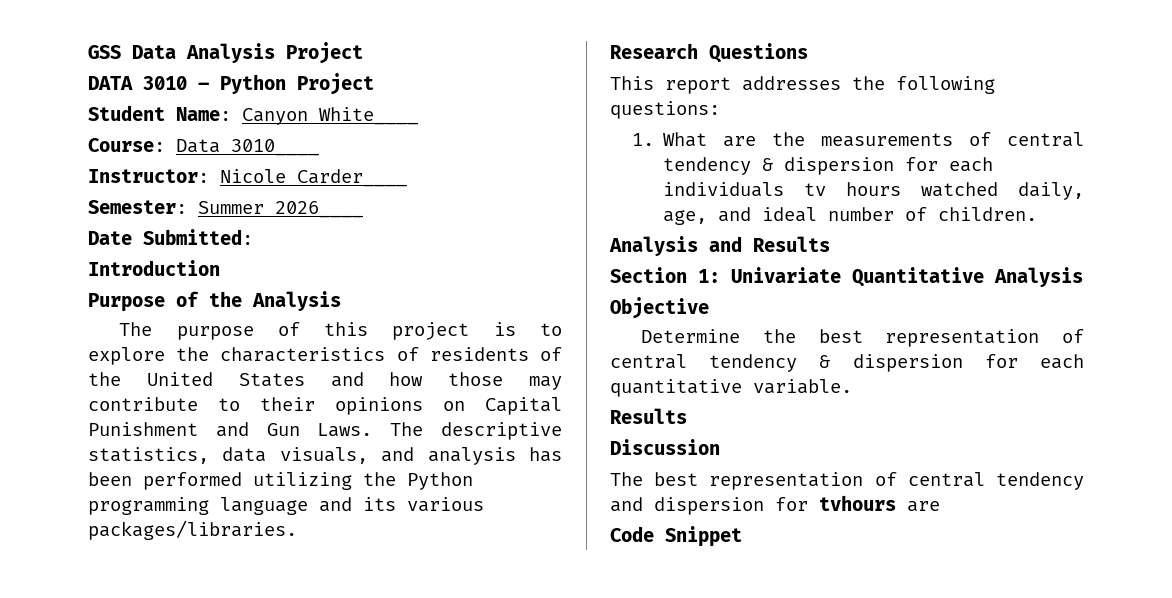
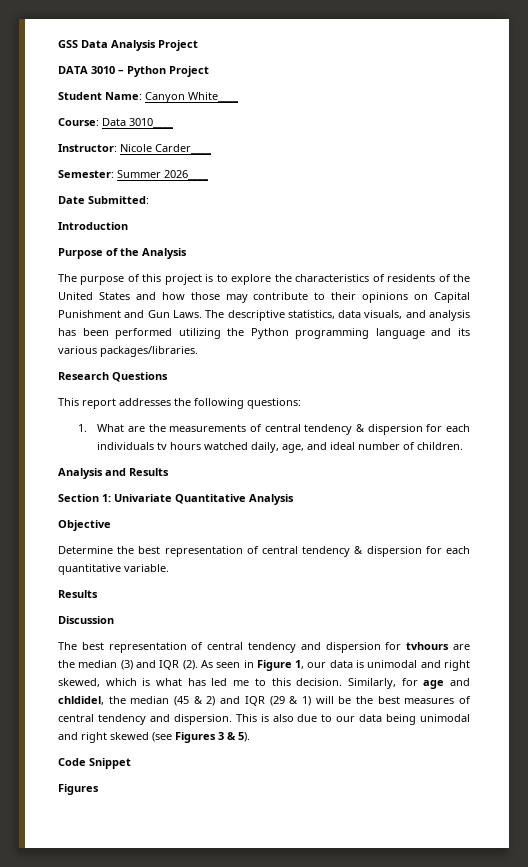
(940, 506) none -> [58,660,470,671] [58,678,470,689] [58,696,471,706] [58,714,471,725] [58,732,250,743] the median (3) and IQR (2). As seen in Figure 1, our data is unimodal and right skewed, which is what has led me to this decision. Similarly, for age and chldidel, the median (45 & 2) and IQR (29 & 1) will be the best measures of central tendency and dispersion. This is also due to our data being unimodal and right skewed (see Figures 3 & 5).
(742, 536) none -> [58,784,99,795] // Figures

